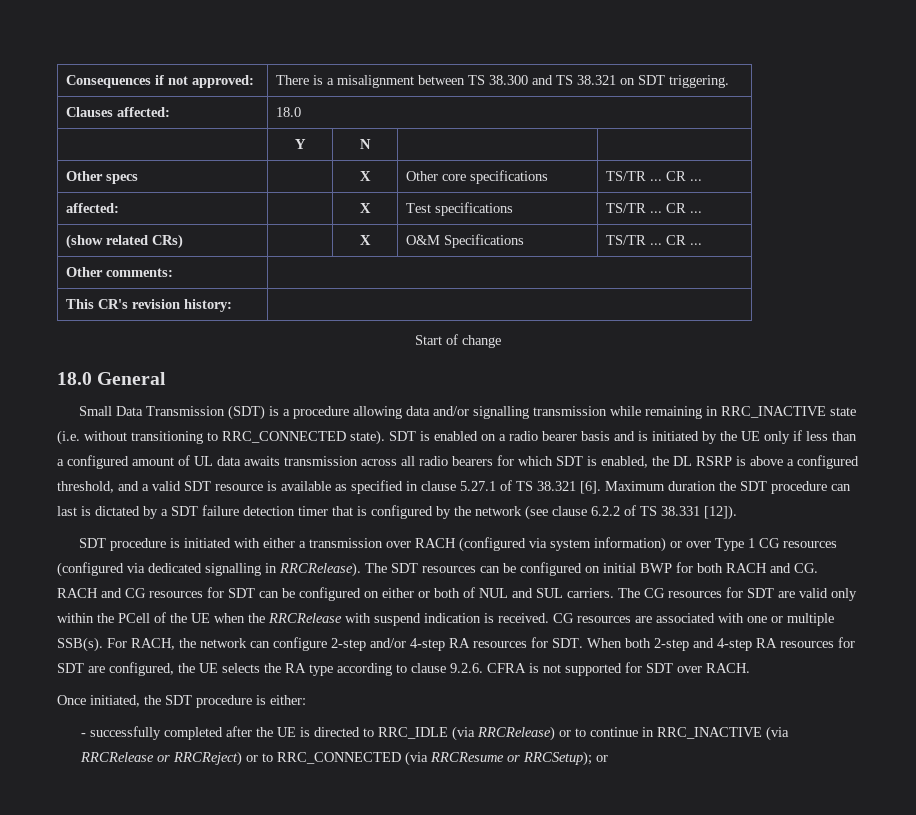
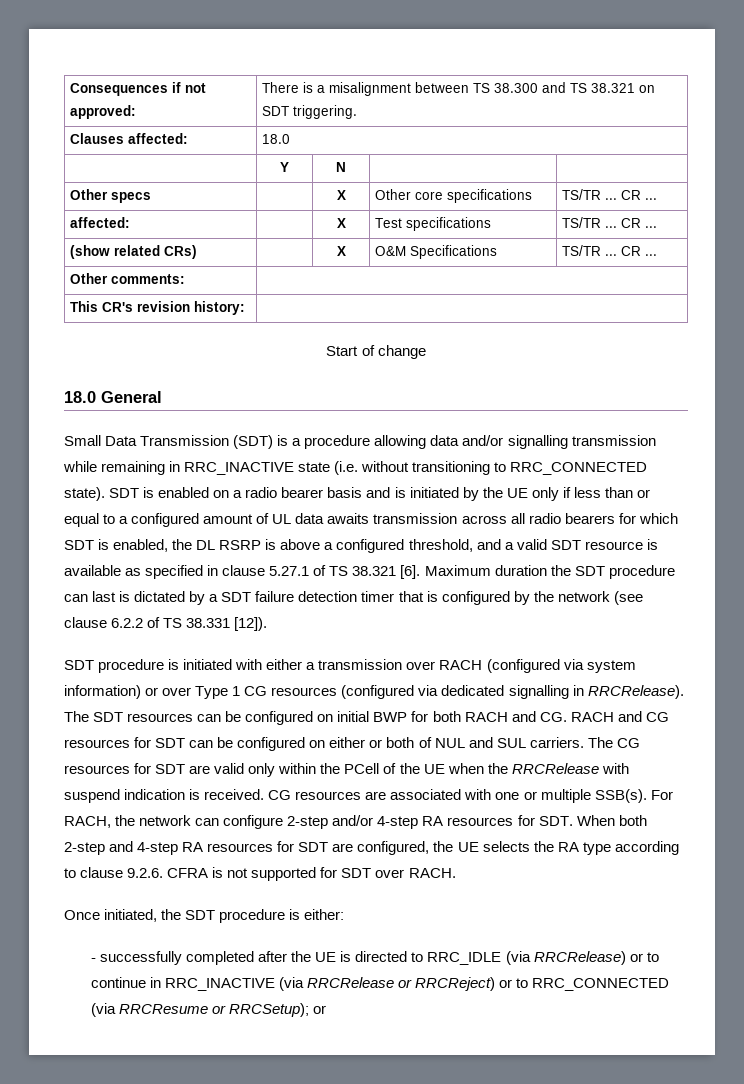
(857, 436) none -> [636,489,650,498] [64,513,116,527] or equal to

